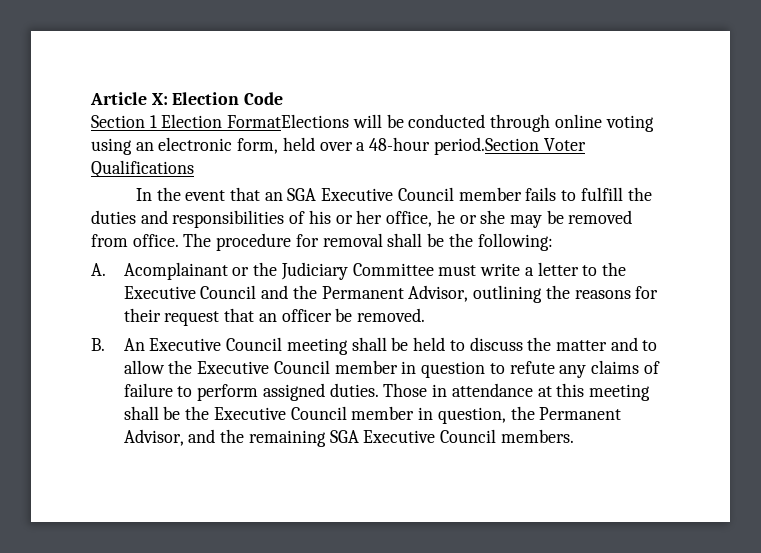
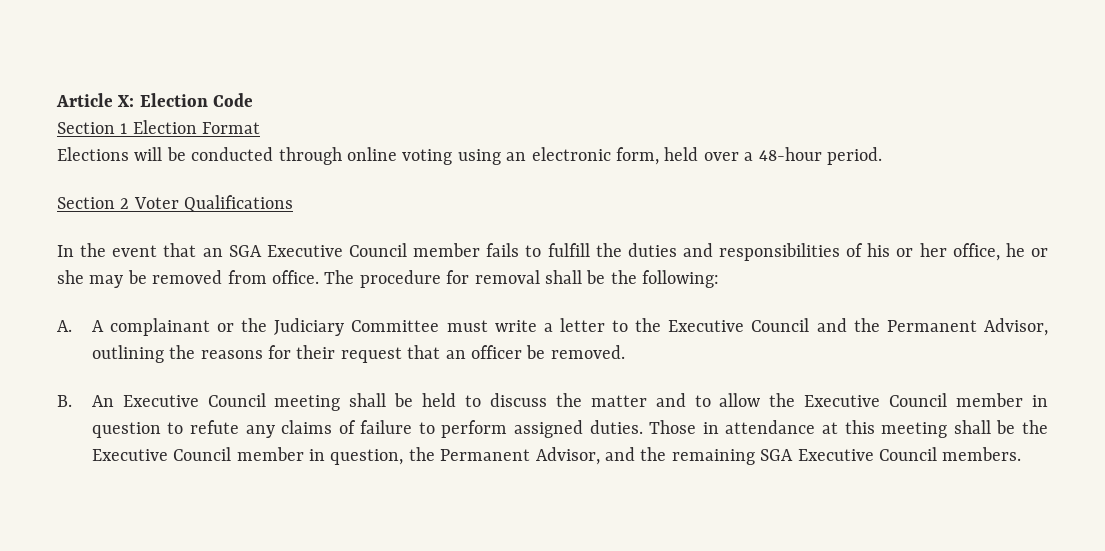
[227,114,350,128] FormatElections -> [202,122,261,134] [57,147,129,161] Format // Elections
[433,137,539,155] period.Section -> [826,147,882,165] [57,197,130,209] period. // Section 2
[123,262,228,280] Acomplainant -> [91,318,210,336] A complainant

